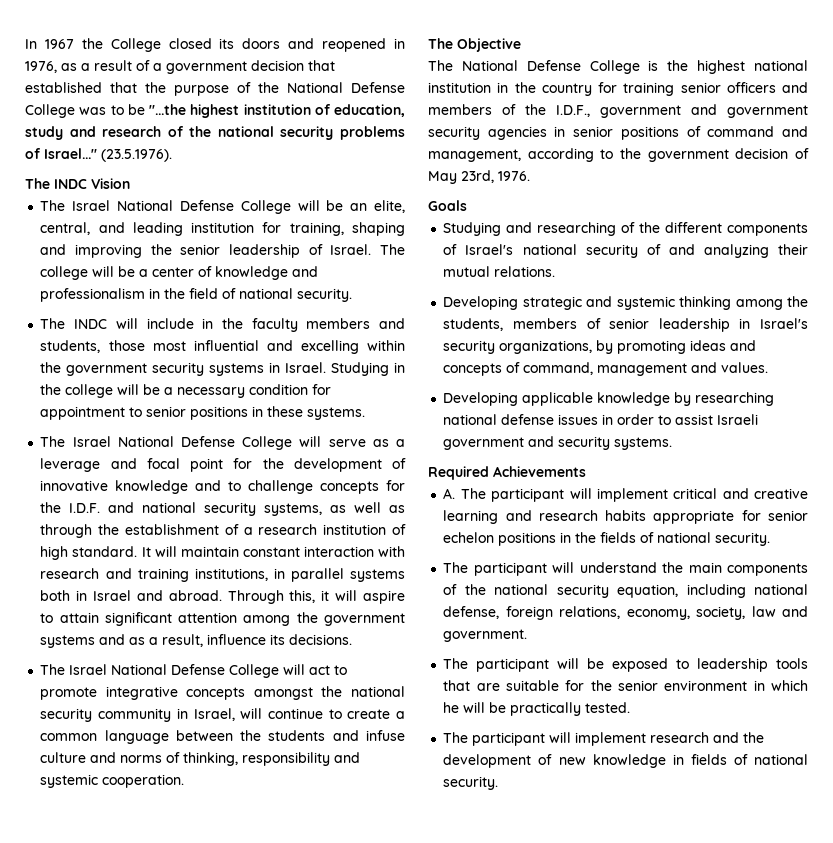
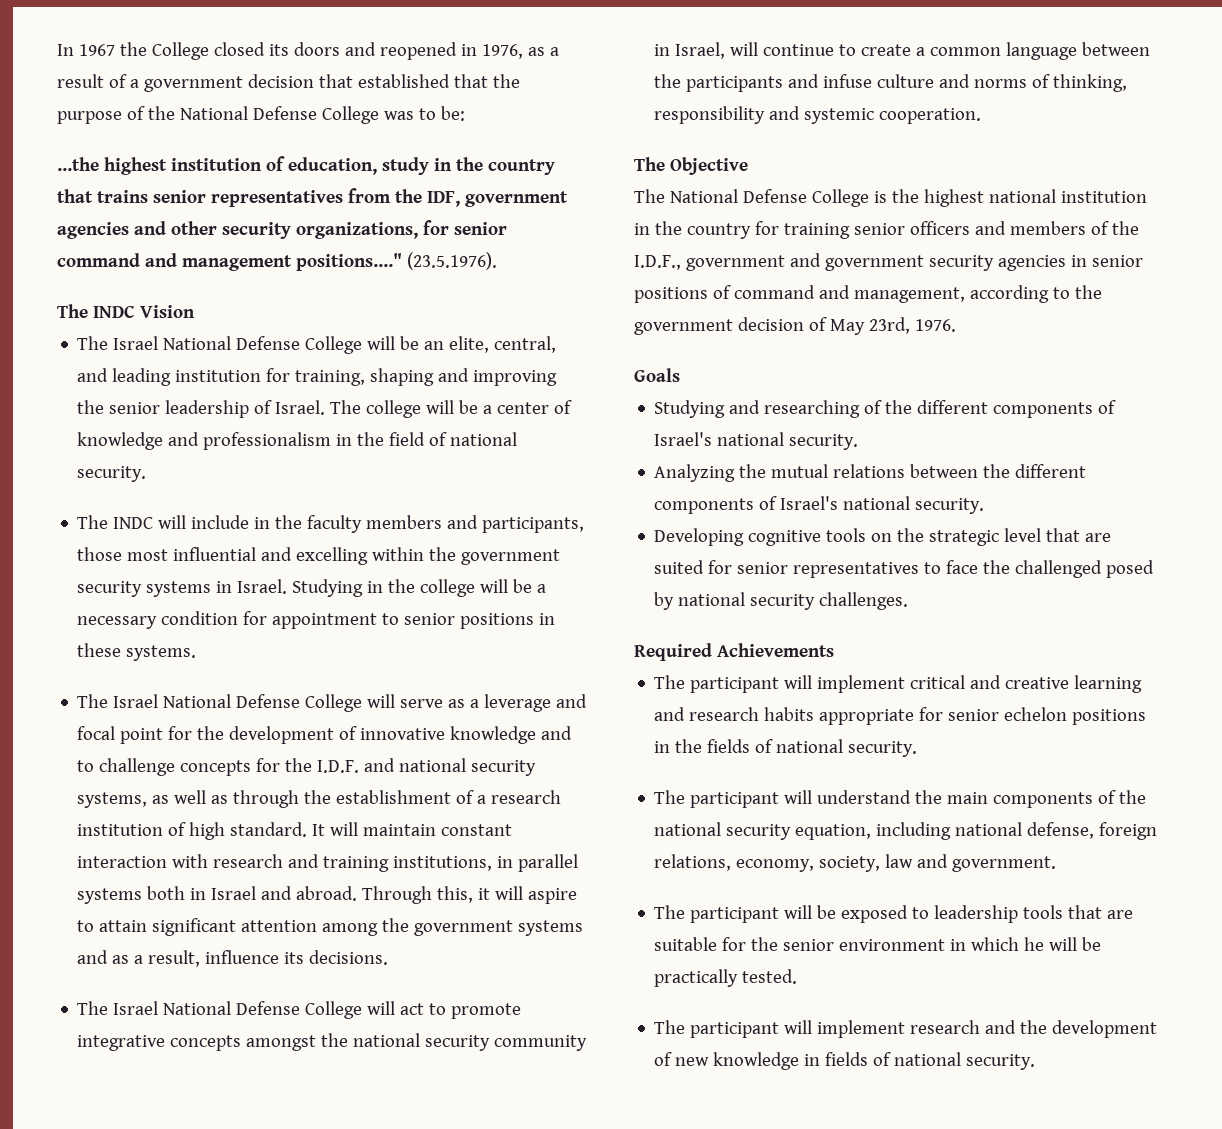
[127,104,186,115] be "...the -> [440,106,465,121] [57,157,99,171] be: // ...the
[69,126,405,140] [25,148,97,159] and research of the national security problems of Israel..." -> [433,157,555,175] [57,188,568,207] [57,220,507,239] [57,253,402,271] in the country that trains senior representatives from the IDF, government agencies and other security organizations, for senior command and management positions...."
[40,340,101,353] students, -> [482,517,585,533] participants,
[268,730,326,741] students -> [686,76,784,92] participants
[585,244,808,258] [443,266,556,277] [443,296,808,310] [443,318,808,332] [443,340,757,354] [443,362,769,376] [443,392,775,406] [443,414,759,425] [443,436,673,450] security of and analyzing their mutual relations. // Developing strategic and systemic thinking among the students, members of senior leadership in Israel's security organizations, by promoting ideas and concepts of command, management and values. // Developing applicable knowledge by researching national defense issues in order to assist Israeli government and security systems. -> [789,434,859,450] [654,464,1087,482] [654,496,985,514] [654,528,1112,546] [654,560,1155,578] [654,592,909,610] security. // Analyzing the mutual relations between the different components of Israel's national security. // Developing cognitive tools on the strategic level that are suited for senior representatives to face the challenged posed by national security challenges.
[443,488,456,499] A. -> (834, 650) none

